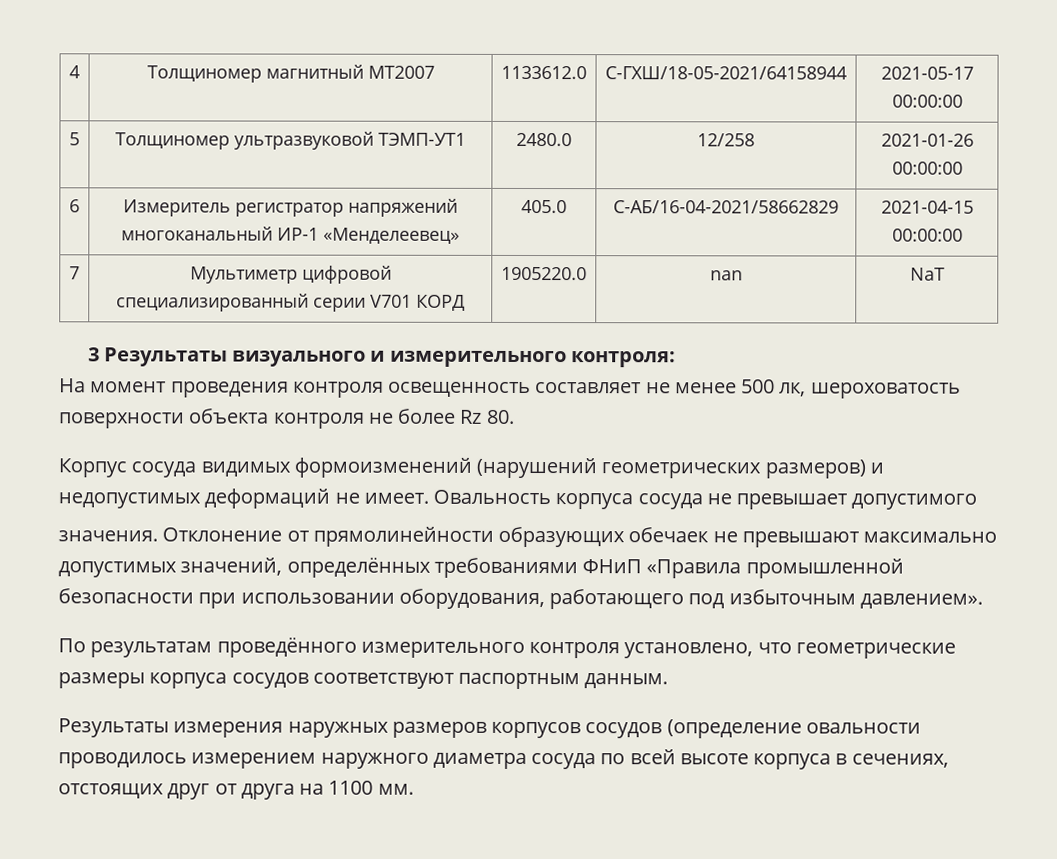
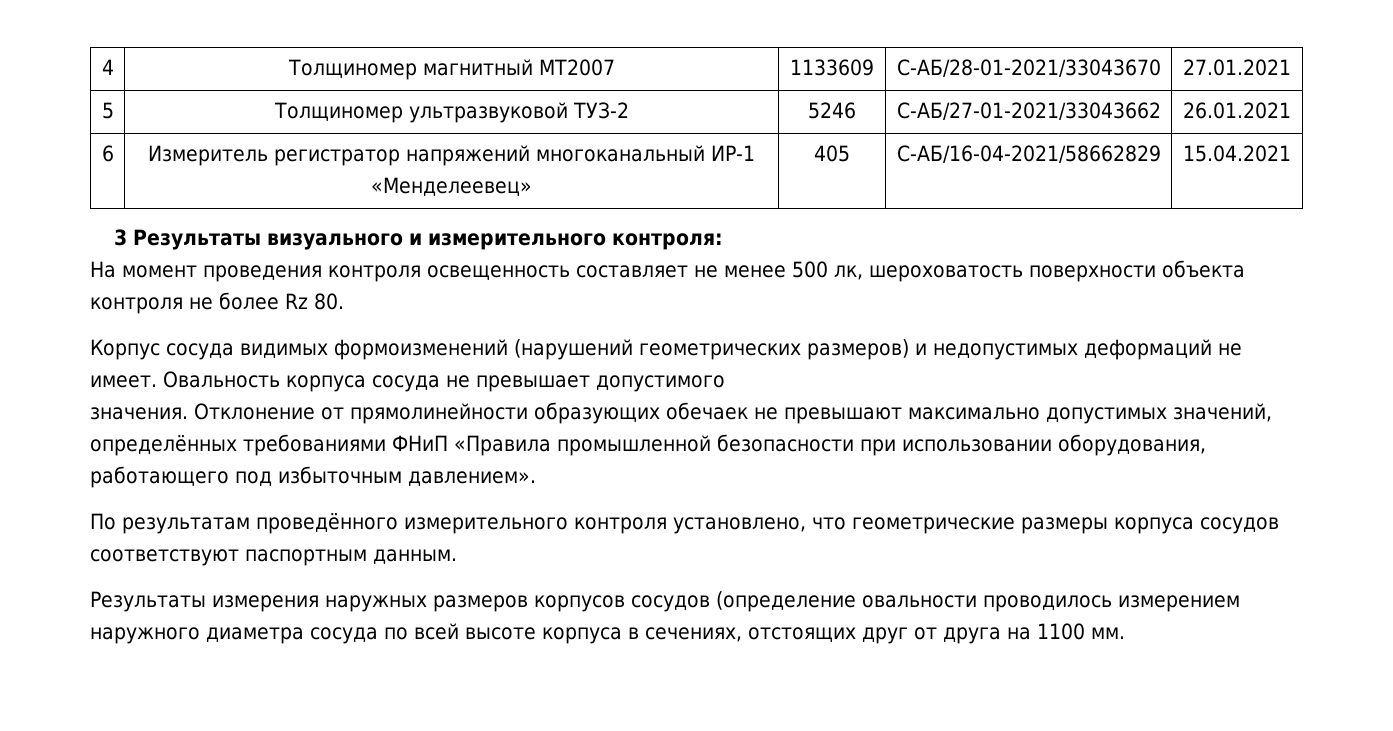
[501,65,587,80] [605,66,847,80] [880,66,974,80] [891,94,963,108] 1133612.0 | С-ГХШ/18-05-2021/64158944 | 2021-05-17 00:00:00 -> [790,59,874,76] [896,59,1161,77] [1183,59,1291,76] 1133609 | С-АБ/28-01-2021/33043670 | 27.01.2021
[378,132,466,146] [516,132,572,147] [697,133,755,147] [880,133,974,147] [891,161,963,175] ТЭМП-УТ1 | 2480.0 | 12/258 | 2021-01-26 00:00:00 -> [572,102,629,119] [808,102,856,119] [896,102,1161,120] [1183,102,1291,119] ТУЗ-2 | 5246 | С-АБ/27-01-2021/33043662 | 26.01.2021
[521,199,567,214] 405.0 -> [814,145,850,162] 405
[880,200,974,214] [891,228,963,242] [69,266,80,280] [189,265,392,284] [116,293,465,312] [501,266,587,281] [709,270,743,281] [909,267,945,281] 2021-04-15 00:00:00 // 7 | Мультиметр цифровой специализированный серии V701 КОРД | 1905220.0 | nan | NaT -> [1183,145,1291,162] 15.04.2021

